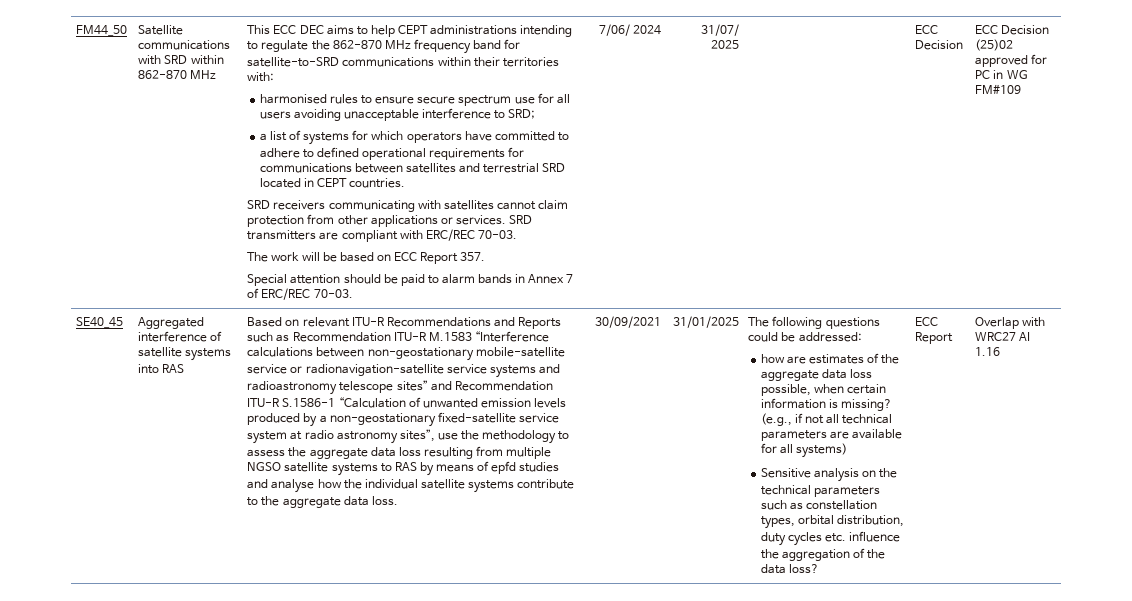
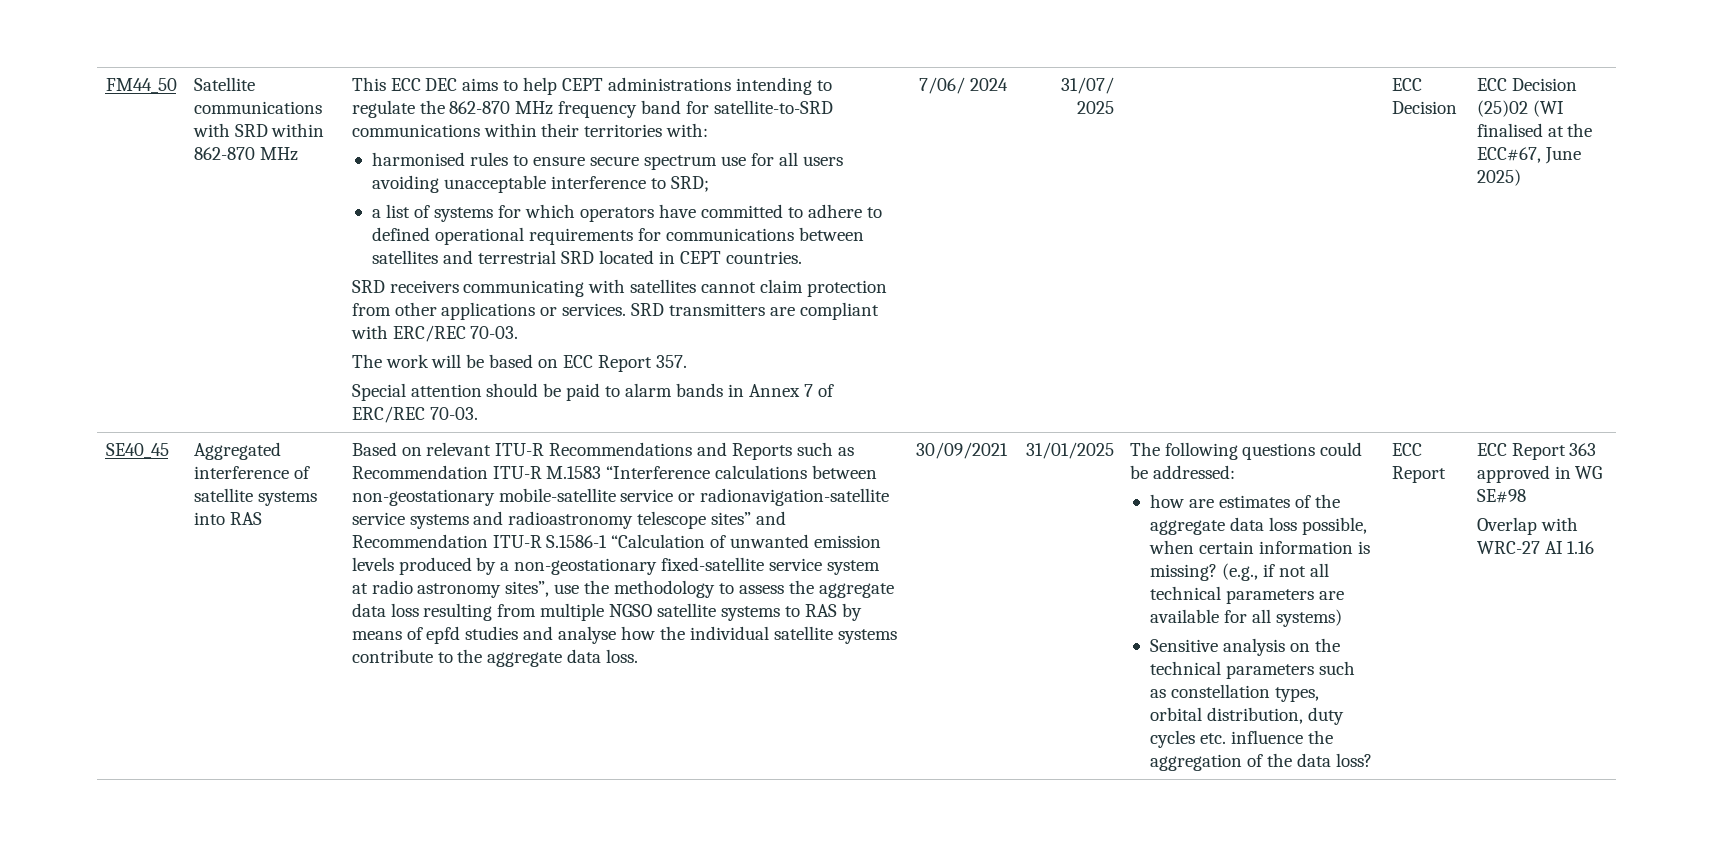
[975,54,1048,67] [975,70,1028,79] [975,84,1022,94] approved for PC in WG FM#109 -> [1532,100,1564,117] [1476,123,1593,137] [1476,147,1581,164] [1476,169,1521,186] (WI finalised at the ECC#67, June 2025)
(954, 338) none -> [1476,443,1597,460] [1476,465,1603,483] [1476,489,1526,503] ECC Report 363 approved in WG SE#98 //
[975,332,1017,341] WRC27 -> [1476,541,1540,554] WRC-27

